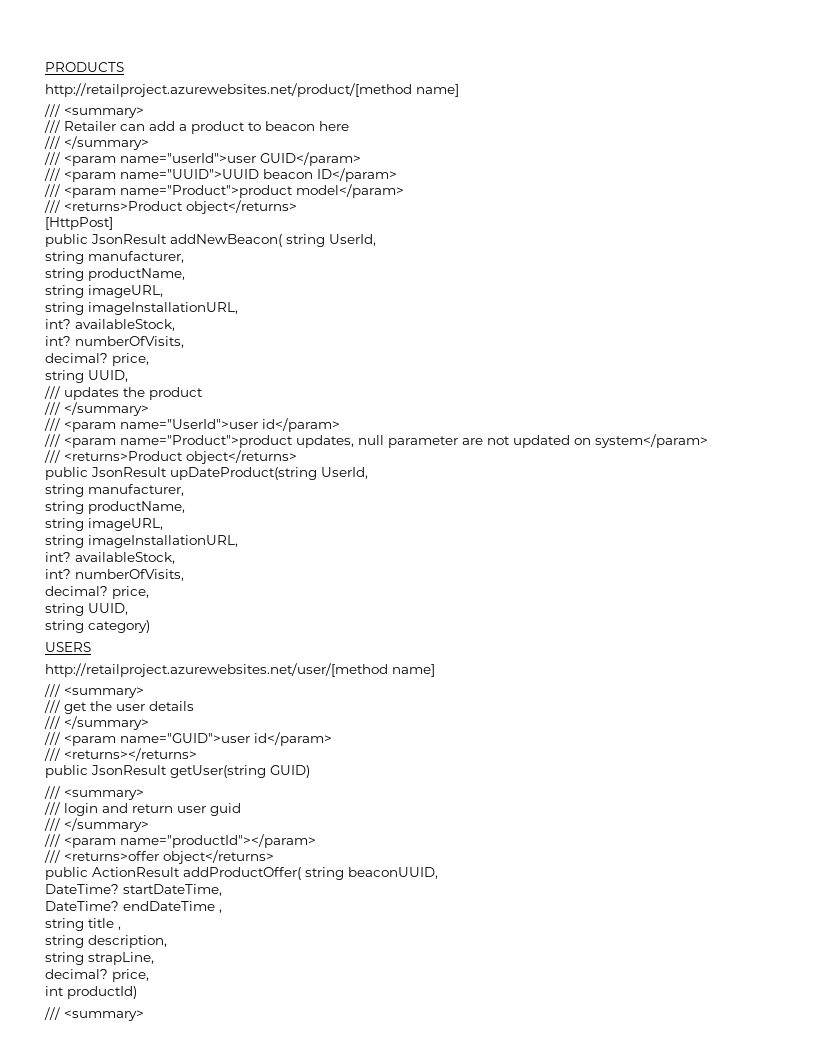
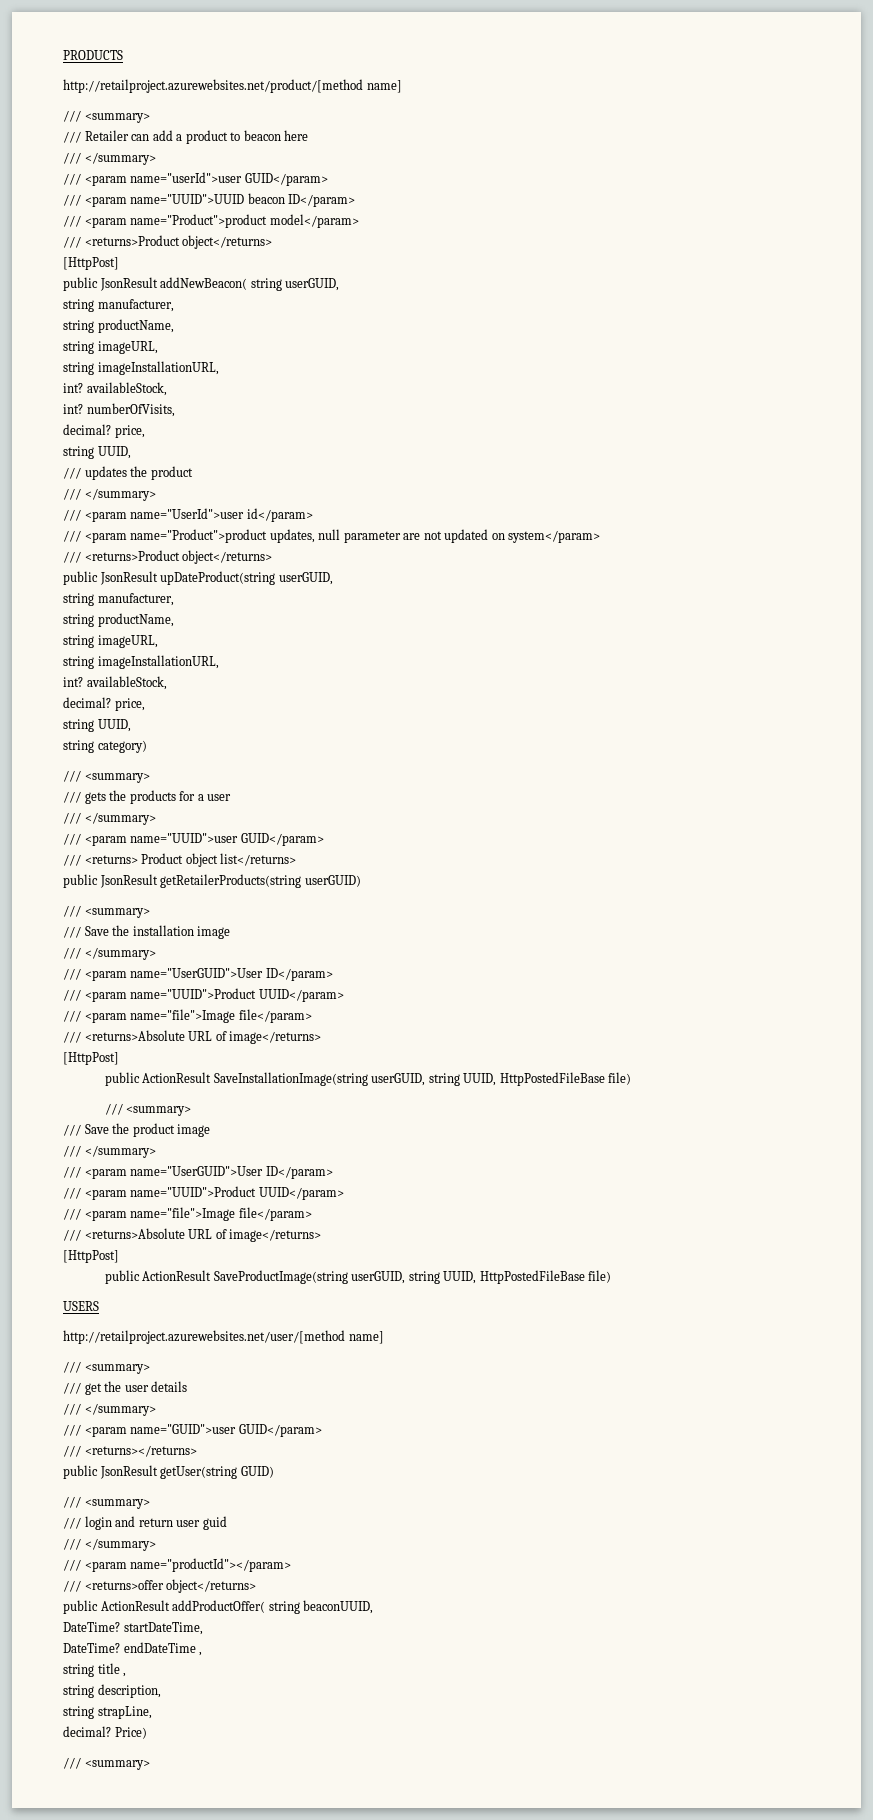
[329,234,376,246] UserId, -> [285,278,340,291] userGUID,
[321,467,368,479] UserId, -> [278,572,333,585] userGUID,
[45,569,184,581] // int? numberOfVisits, -> (167, 683) none
(150, 626) none -> [63,770,150,783] [63,790,232,804] [63,812,156,825] [63,833,324,846] [63,853,297,867] [63,874,361,888] [63,905,150,918] [63,925,231,939] [63,947,156,960] [63,968,333,981] [63,988,344,1002] [63,1009,312,1023] [63,1030,322,1044] [63,1052,119,1065] [104,1072,632,1086] [104,1103,192,1116] [63,1123,211,1137] [63,1145,156,1158] [63,1166,333,1179] [63,1186,344,1200] [63,1207,312,1221] [63,1228,322,1242] [63,1250,119,1263] [104,1270,612,1284] // /// <summary> // /// gets the products for a user // /// </summary> // /// <param name="UUID">user GUID</param> // /// <returns> Product object list</returns> // public JsonResult getRetailerProducts(string userGUID) // /// <summary> // /// Save the installation image // /// </summary> // /// <param name="UserGUID">User ID</param> // /// <param name="UUID">Product UUID</param> // /// <param name="file">Image file</param> // /// <returns>Absolute URL of image</returns> // [HttpPost] // public ActionResult SaveInstallationImage(string userGUID, string UUID, HttpPostedFileBase file) // /// <summary> // /// Save the product image // /// </summary> // /// <param name="UserGUID">User ID</param> // /// <param name="UUID">Product UUID</param> // /// <param name="file">Image file</param> // /// <returns>Absolute URL of image</returns> // [HttpPost] // public ActionResult SaveProductImage(string userGUID, string UUID, HttpPostedFileBase file)
[254,732,332,746] id</param> -> [238,1424,322,1437] GUID</param>
[112,969,149,982] [45,986,137,999] price, // int productId) -> [114,1727,147,1739] Price)

